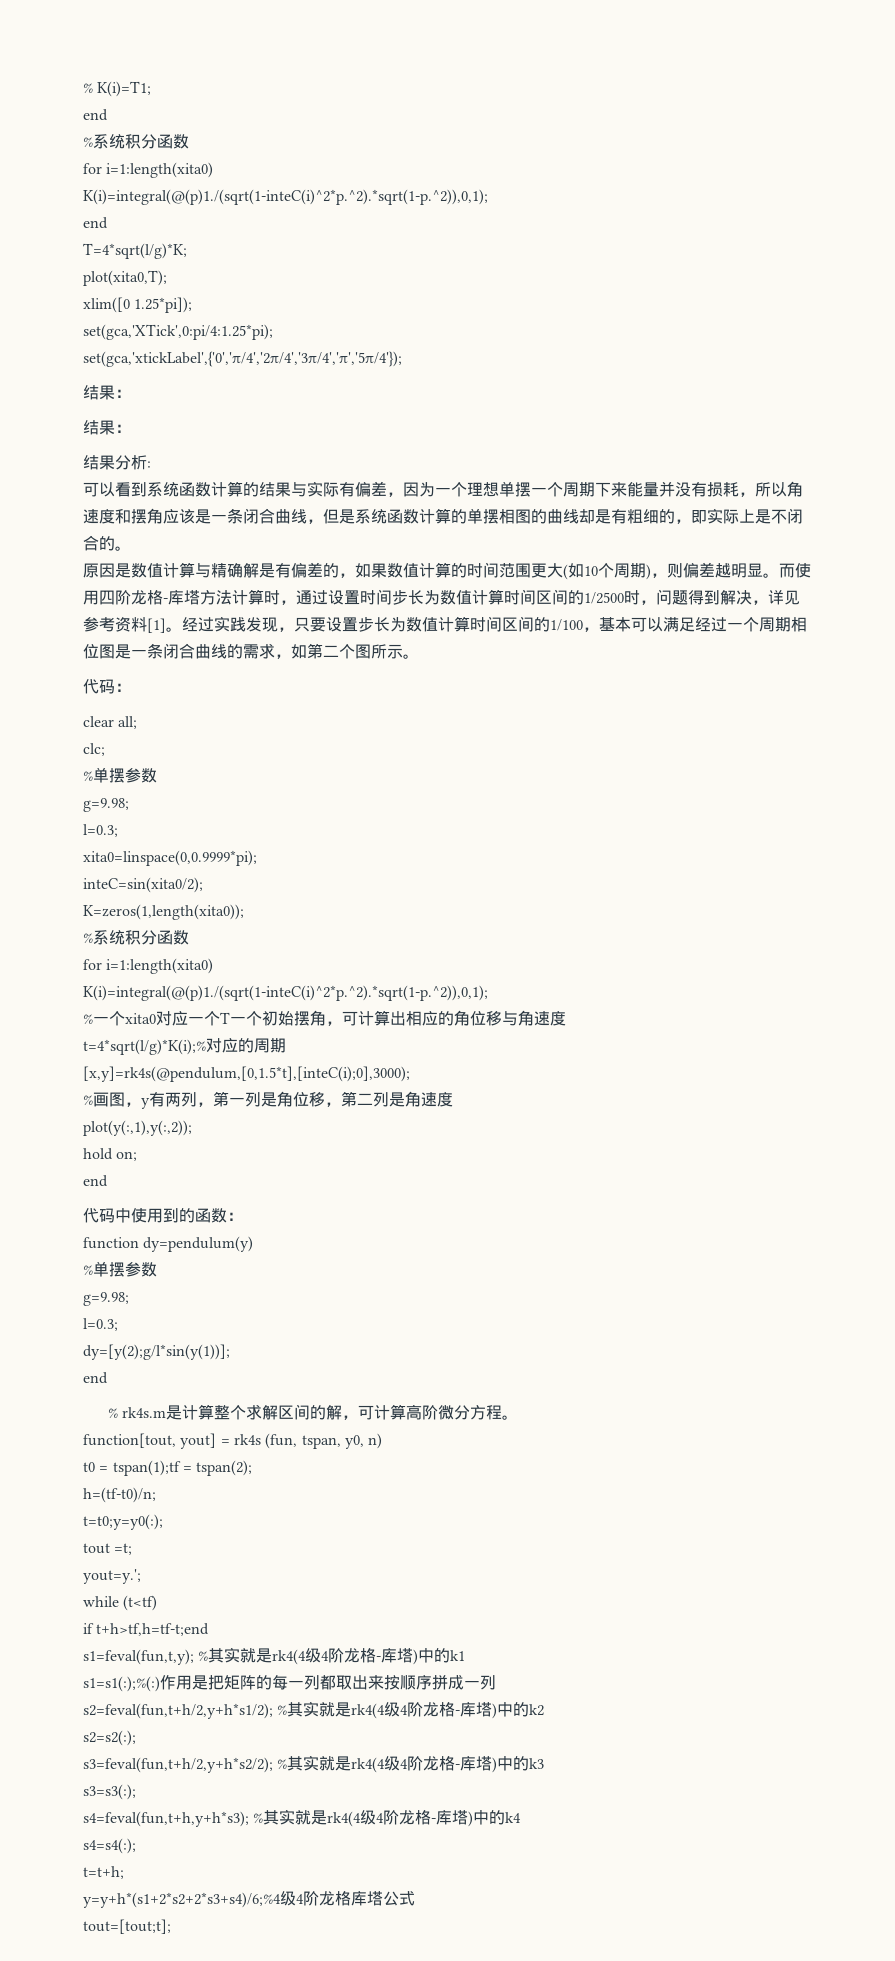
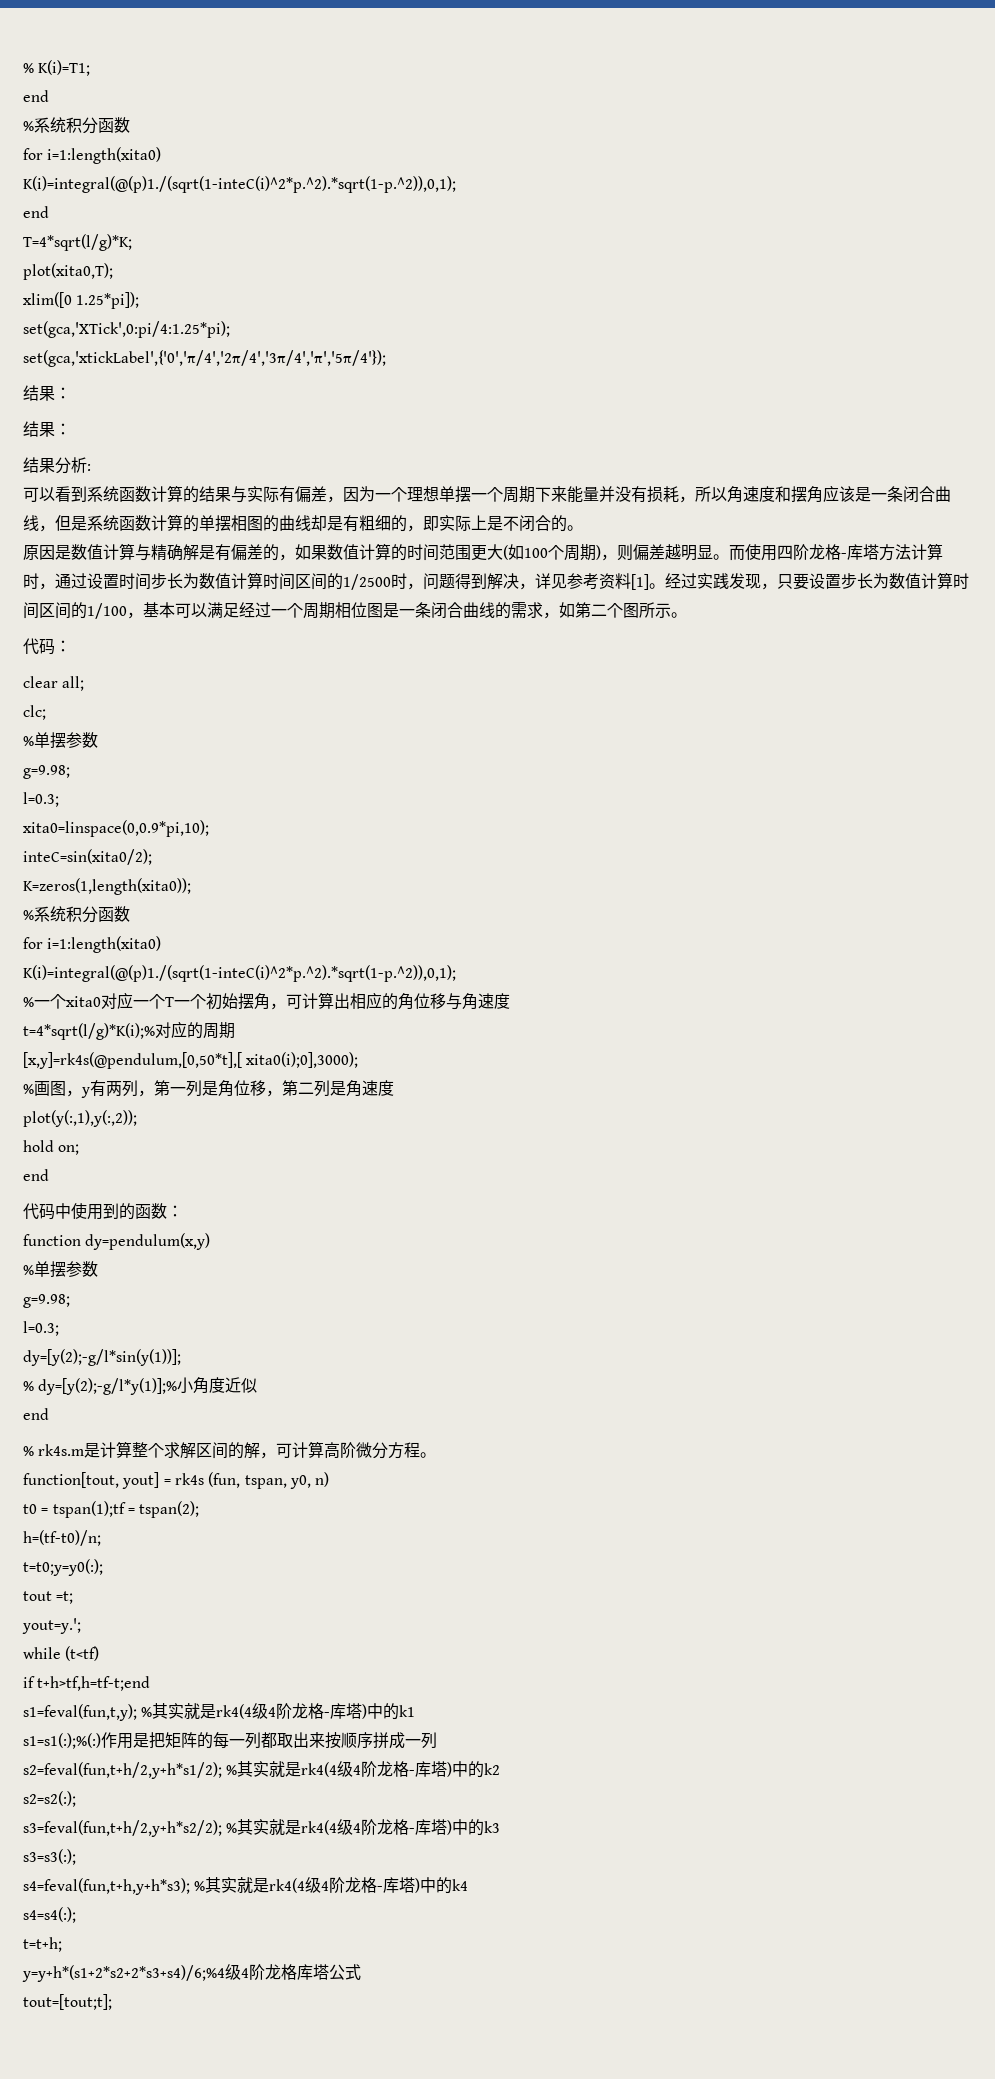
[584,566,598,576] 10 -> [524,548,548,558] 100
[83,850,257,866] xita0=linspace(0,0.9999*pi); -> [23,820,209,837] xita0=linspace(0,0.9*pi,10);
[83,1066,410,1082] [x,y]=rk4s(@pendulum,[0,1.5*t],[inteC(i);0],3000); -> [23,1052,359,1069] [x,y]=rk4s(@pendulum,[0,50*t],[ xita0(i);0],3000);
[143,1236,254,1252] [83,1261,157,1277] [83,1292,129,1306] [83,1318,118,1331] [83,1344,230,1360] dy=pendulum(y) // %单摆参数 // g=9.98; // l=0.3; // dy=[y(2);g/l*sin(y(1))]; -> [85,1233,211,1250] [23,1261,98,1277] [23,1294,70,1308] [23,1321,59,1336] [23,1349,181,1366] [23,1377,258,1395] dy=pendulum(x,y) // %单摆参数 // g=9.98; // l=0.3; // dy=[y(2);-g/l*sin(y(1))]; // % dy=[y(2);-g/l*y(1)];%小角度近似

